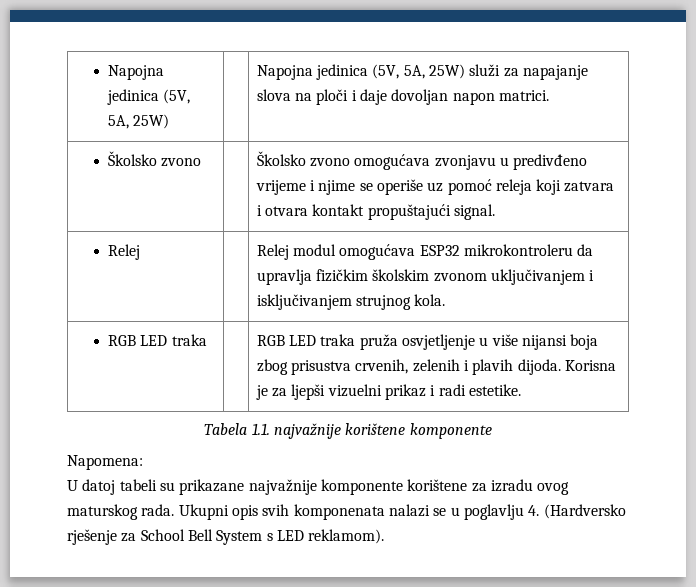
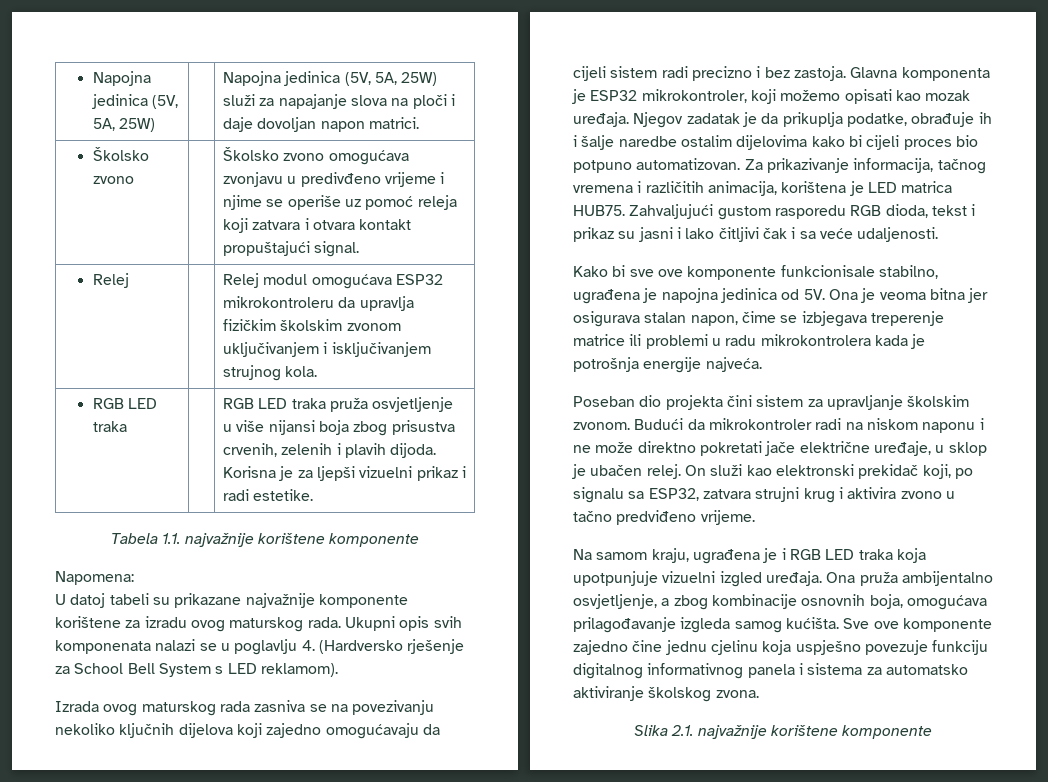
(385, 536) none -> [55,700,435,716] [55,723,440,739] [573,66,990,81] [572,89,971,104] [573,112,992,128] [573,135,978,150] [573,158,986,174] [573,181,953,196] [573,204,976,220] [573,227,939,242] [573,265,938,280] [573,288,989,304] [573,311,944,327] [573,334,926,349] [573,357,762,373] [573,395,970,410] [573,418,984,433] [573,441,987,456] [572,464,973,479] [573,487,955,503] [573,510,755,525] [573,548,926,564] [573,571,993,587] [573,594,987,610] [573,617,992,633] [573,640,989,655] [573,663,968,679] [573,686,759,702] [633,725,933,739] // Izrada ovog maturskog rada zasniva se na povezivanju nekoliko ključnih dijelova koji zajedno omogućavaju da cijeli sistem radi precizno i bez zastoja. Glavna komponenta je ESP32 mikrokontroler, koji možemo opisati kao mozak uređaja. Njegov zadatak je da prikuplja podatke, obrađuje ih i šalje naredbe ostalim dijelovima kako bi cijeli proces bio potpuno automatizovan. Za prikazivanje informacija, tačnog vremena i različitih animacija, korištena je LED matrica HUB75. Zahvaljujući gustom rasporedu RGB dioda, tekst i prikaz su jasni i lako čitljivi čak i sa veće udaljenosti. // Kako bi sve ove komponente funkcionisale stabilno, ugrađena je napojna jedinica od 5V. Ona je veoma bitna jer osigurava stalan napon, čime se izbjegava treperenje matrice ili problemi u radu mikrokontrolera kada je potrošnja energije najveća. // Poseban dio projekta čini sistem za upravljanje školskim zvonom. Budući da mikrokontroler radi na niskom naponu i ne može direktno pokretati jače električne uređaje, u sklop je ubačen relej. On služi kao elektronski prekidač koji, po signalu sa ESP32, zatvara strujni krug i aktivira zvono u tačno predviđeno vrijeme. // Na samom kraju, ugrađena je i RGB LED traka koja upotpunjuje vizuelni izgled uređaja. Ona pruža ambijentalno osvjetljenje, a zbog kombinacije osnovnih boja, omogućava prilagođavanje izgleda samog kućišta. Sve ove komponente zajedno čine jednu cjelinu koja uspješno povezuje funkciju digitalnog informativnog panela i sistema za automatsko aktiviranje školskog zvona. // Slika 2.1. najvažnije korištene komponente

